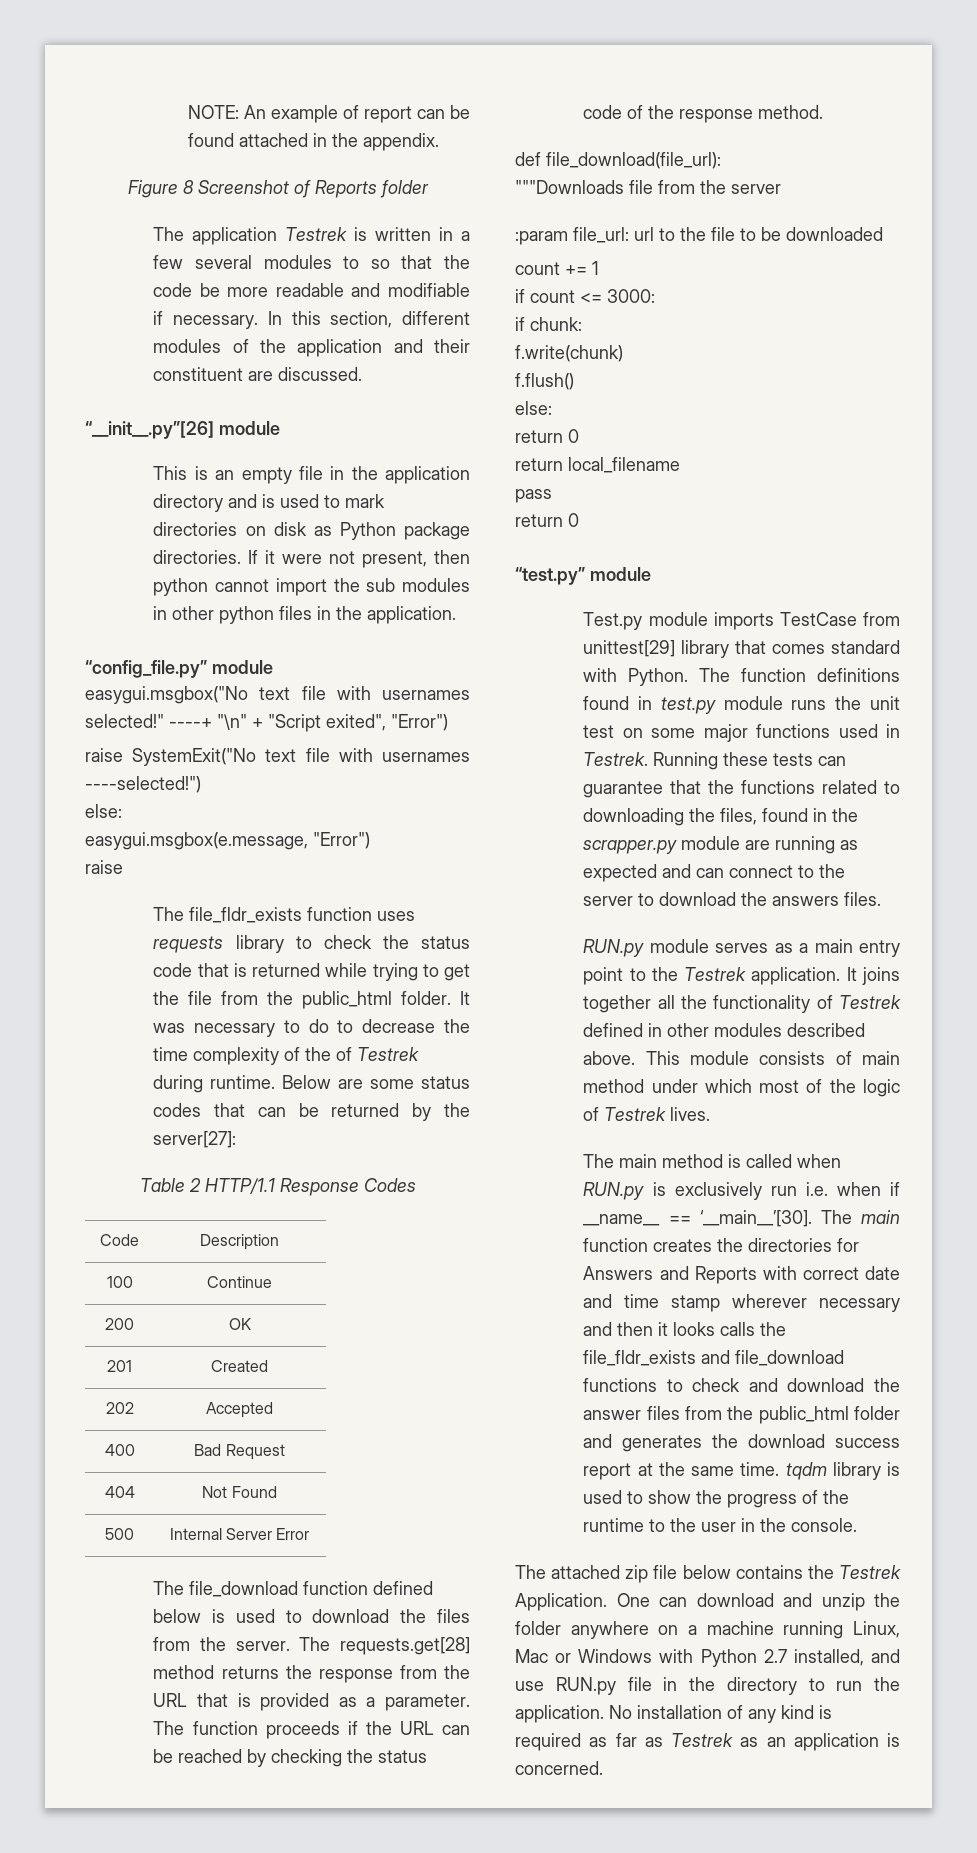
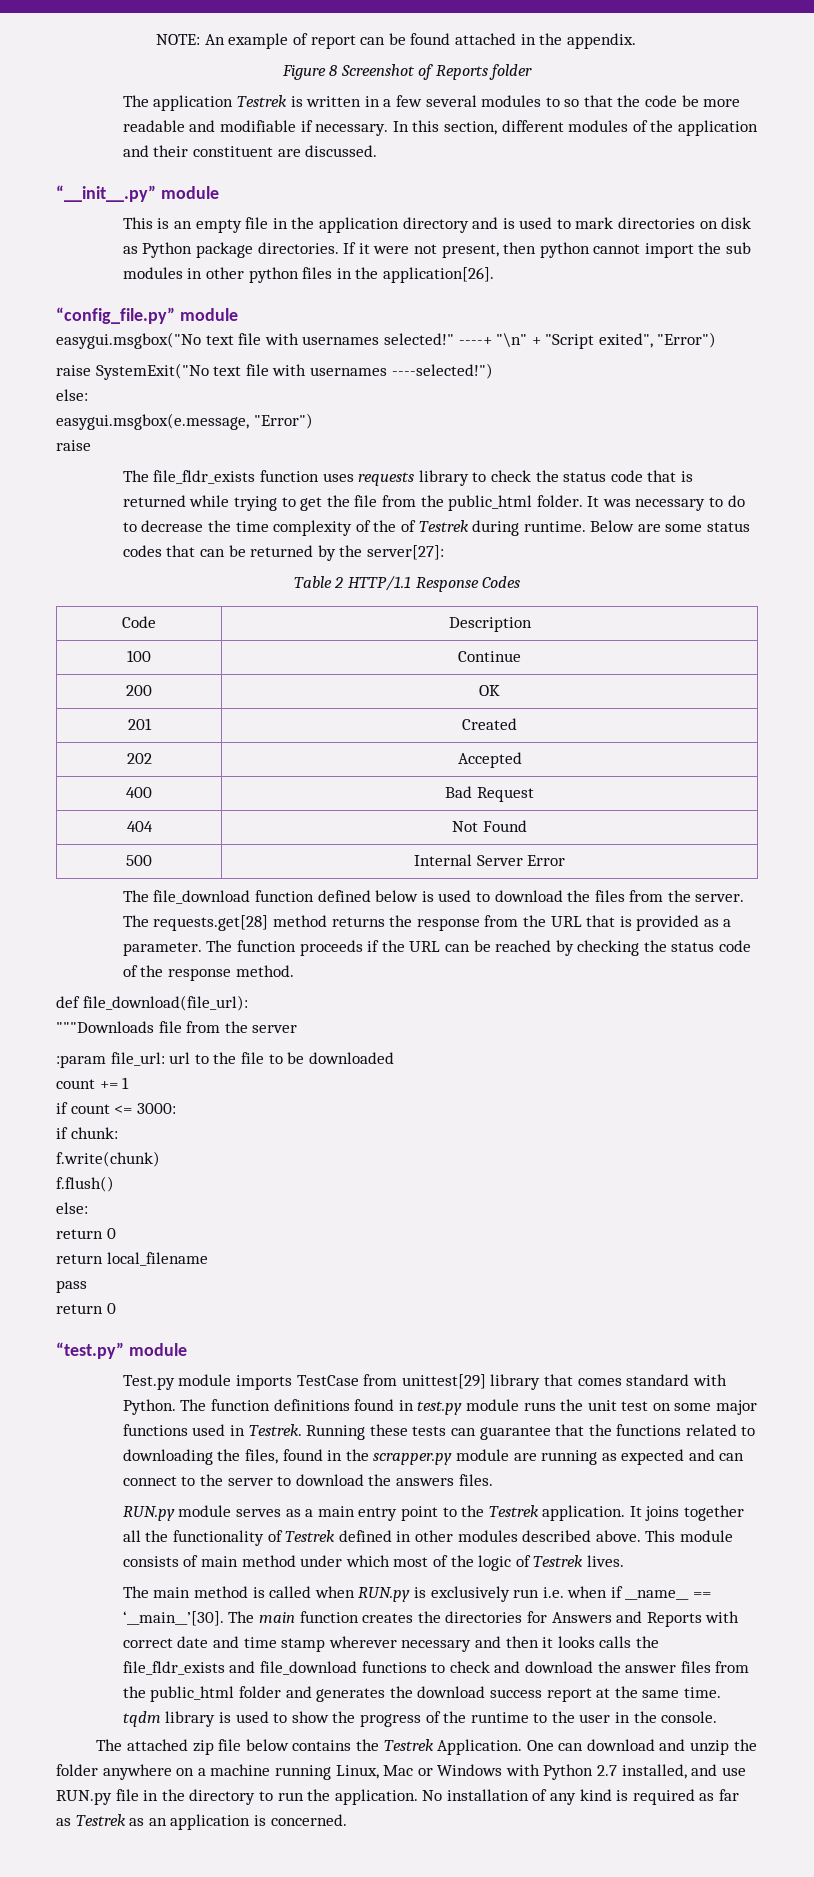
[85,421,214,439] “__init__.py”[26] -> [56,185,156,202] “__init__.py”
[367,606,457,624] application. -> [382,267,494,283] application[26].

